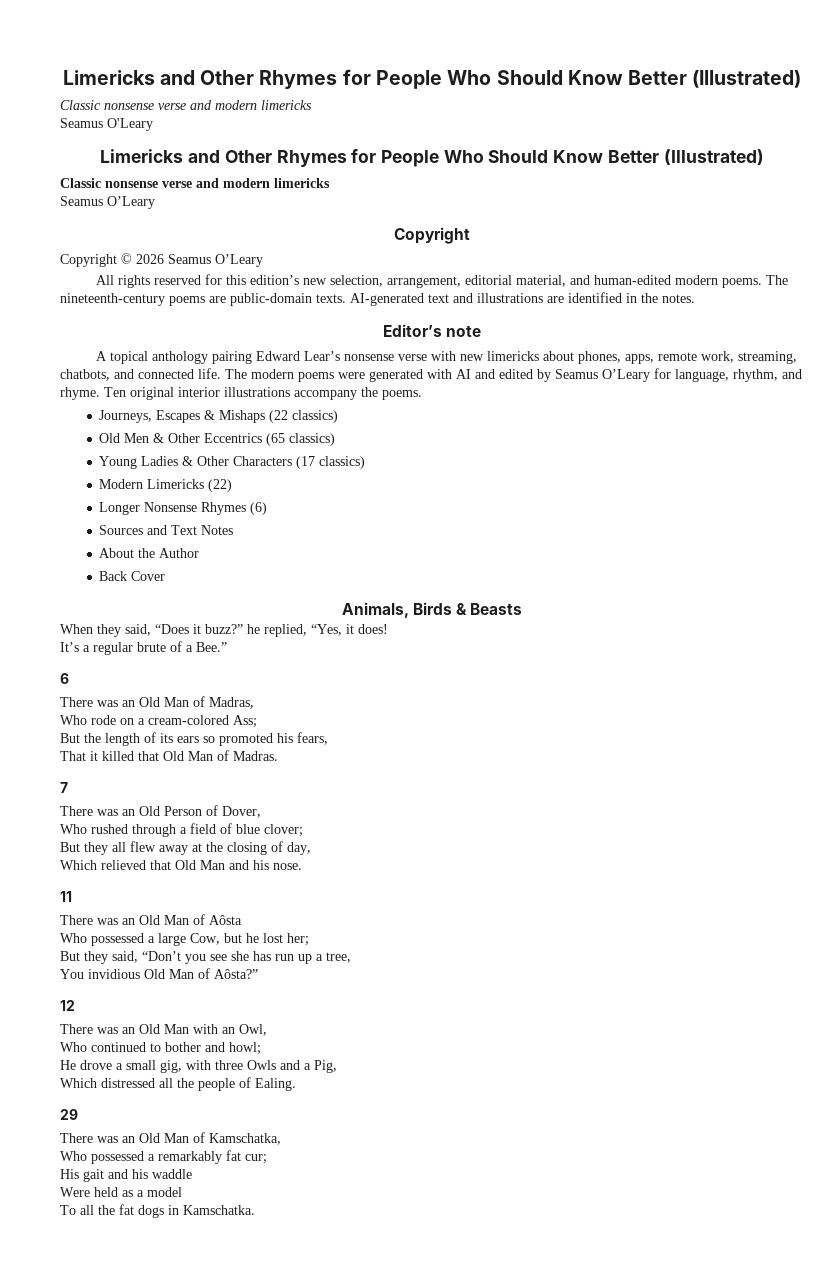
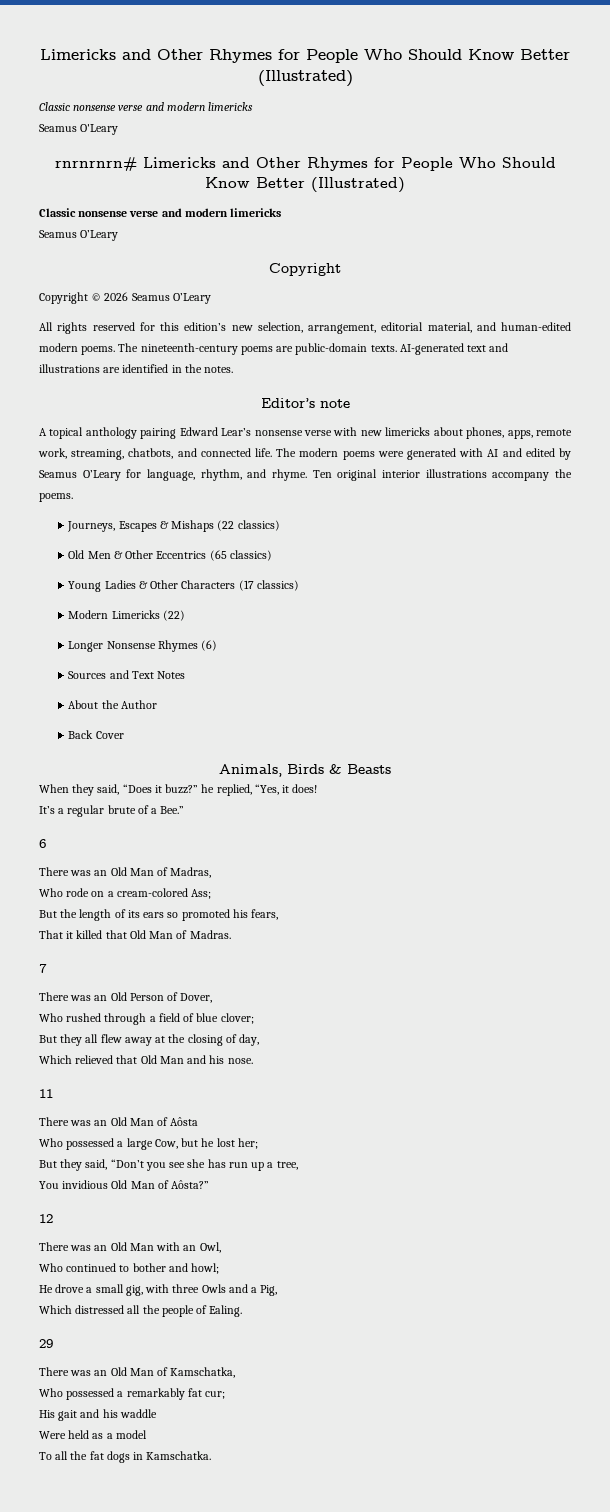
(153, 124) none -> [54,157,137,171] rnrnrnrn#

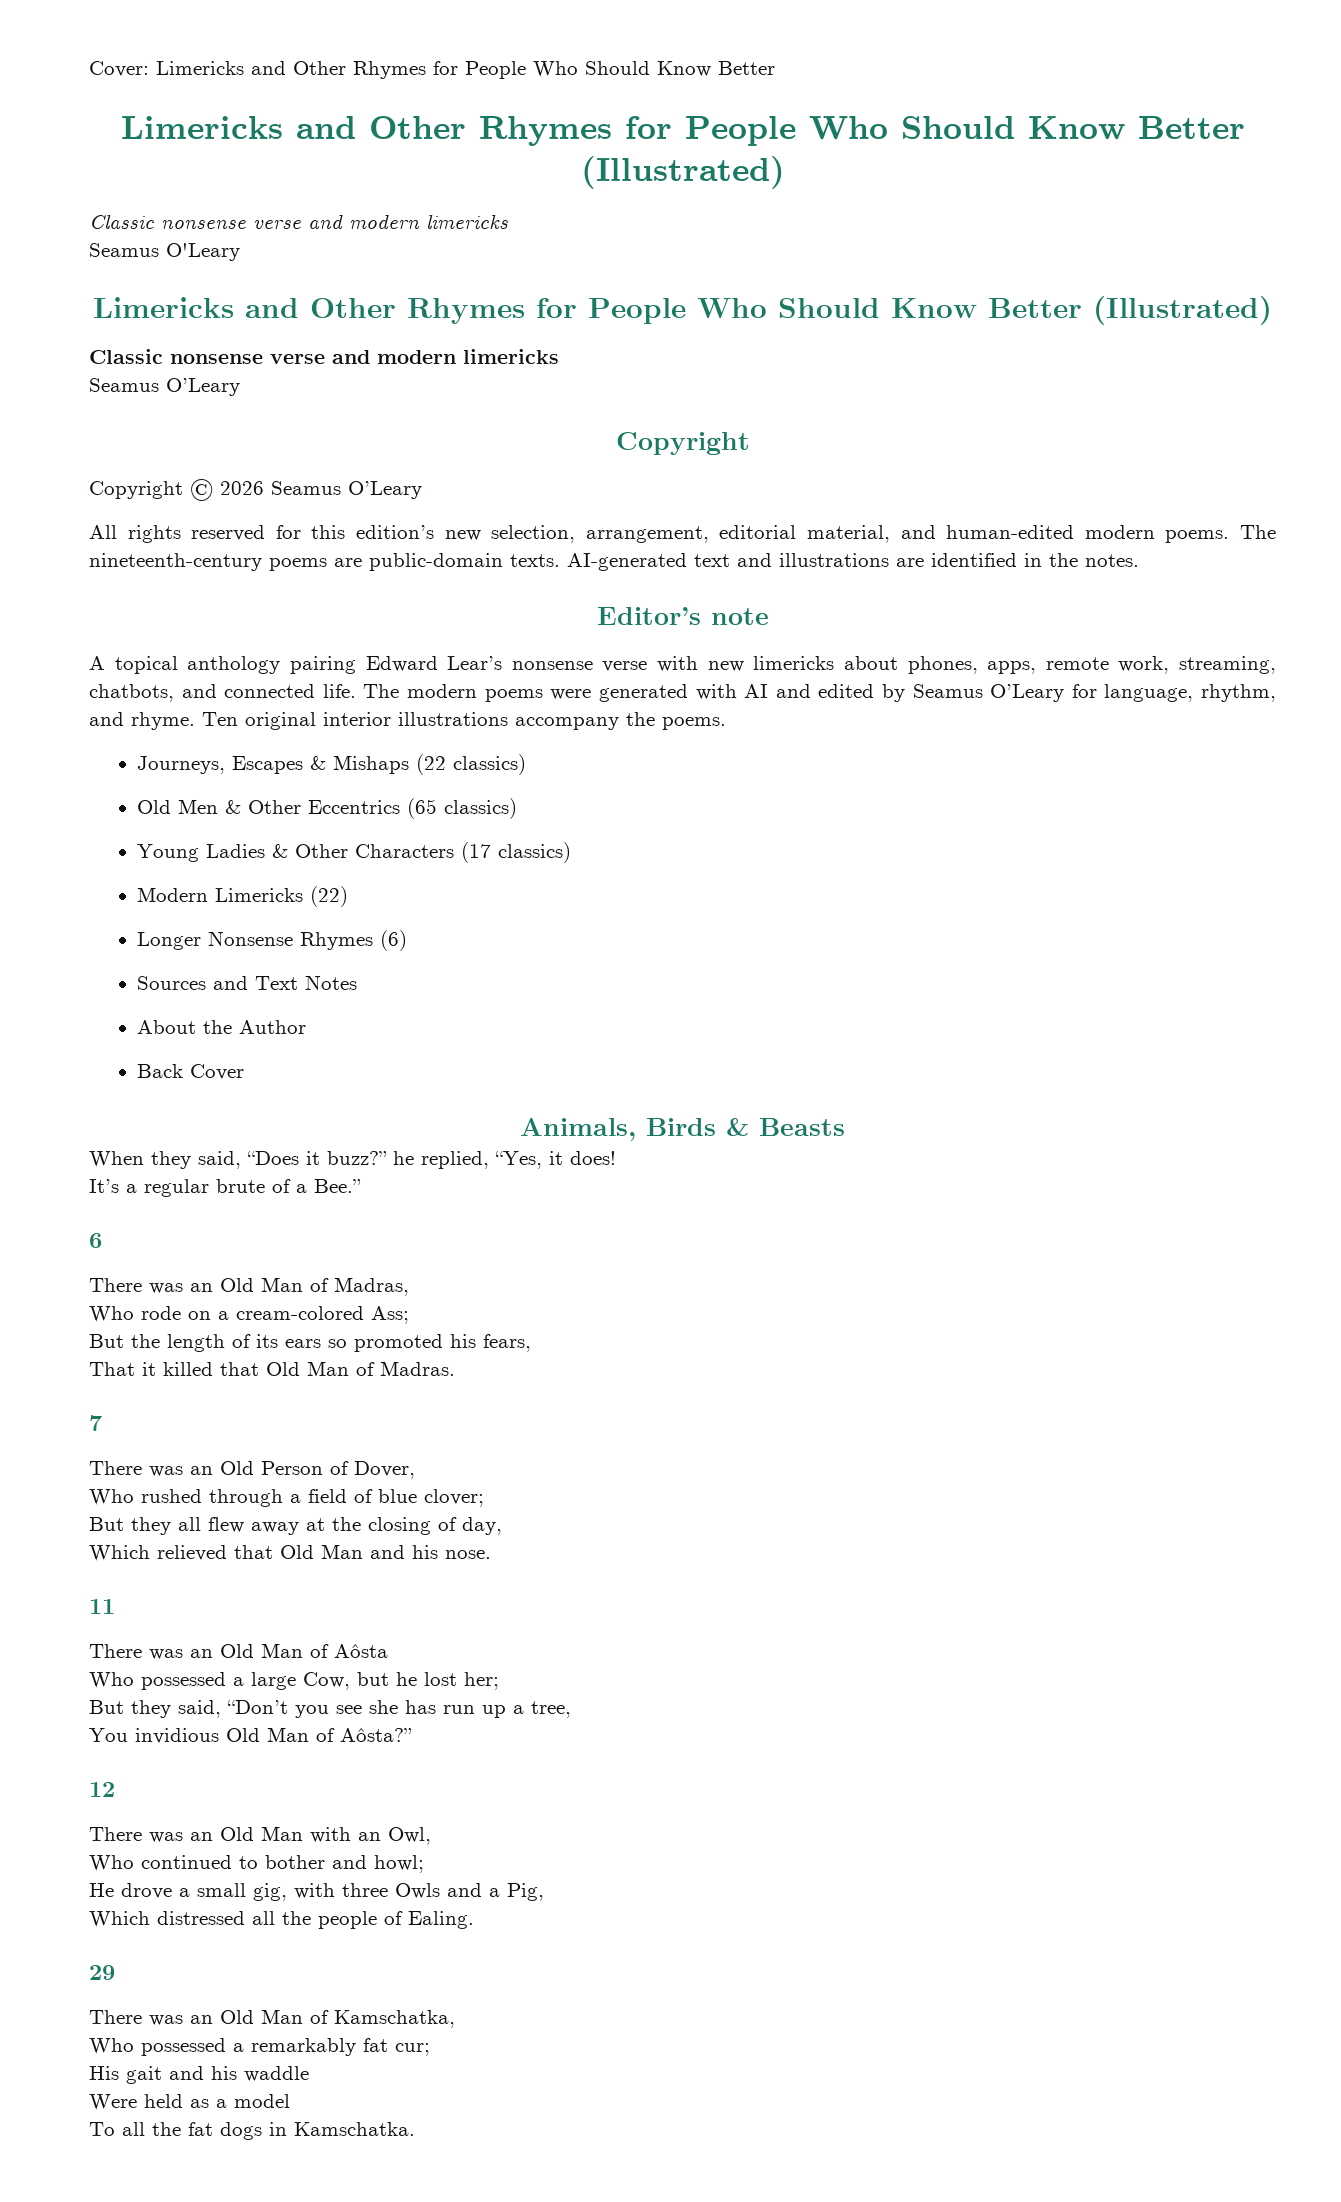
(40, 54) none -> [89,61,775,79] Cover: Limericks and Other Rhymes for People Who Should Know Better //
[54,157,137,171] rnrnrnrn# -> (240, 252) none

